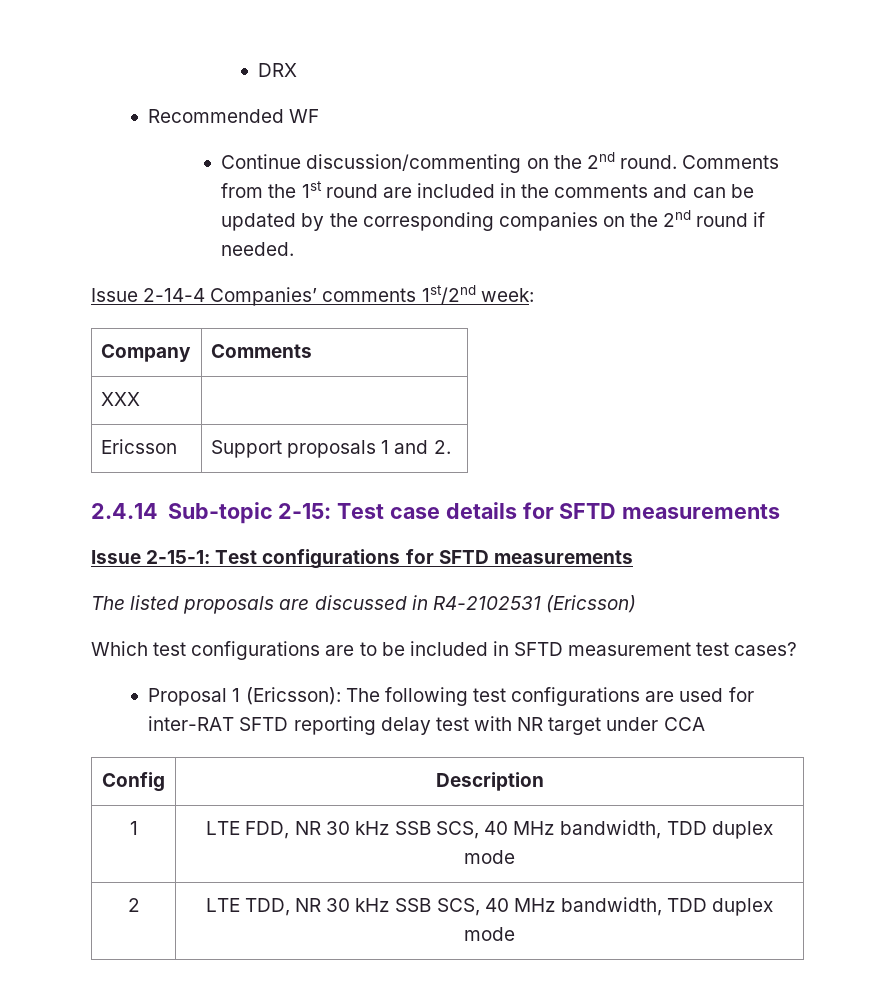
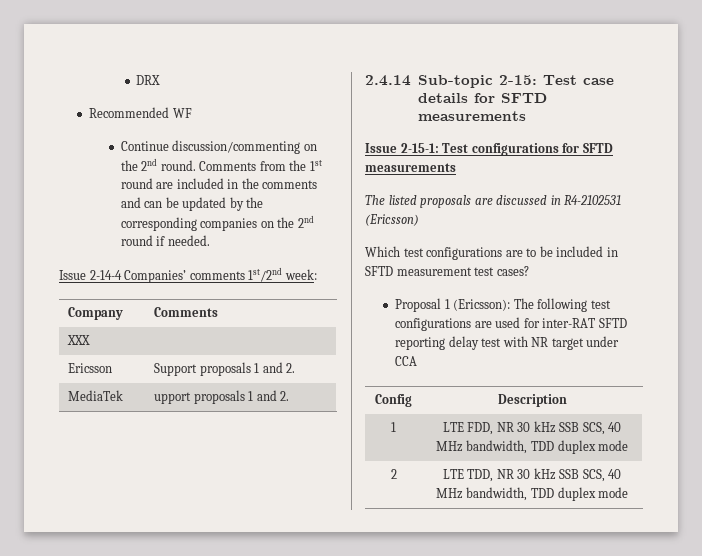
(451, 447) none -> [68,390,124,401] [154,390,290,404] // MediaTek | upport proposals 1 and 2.

